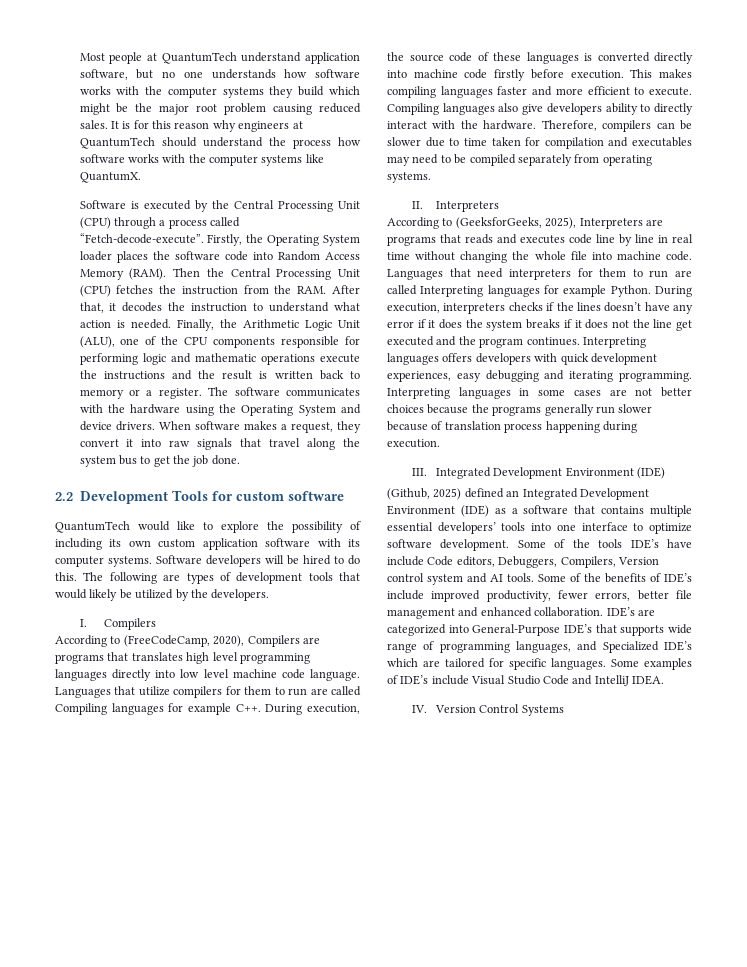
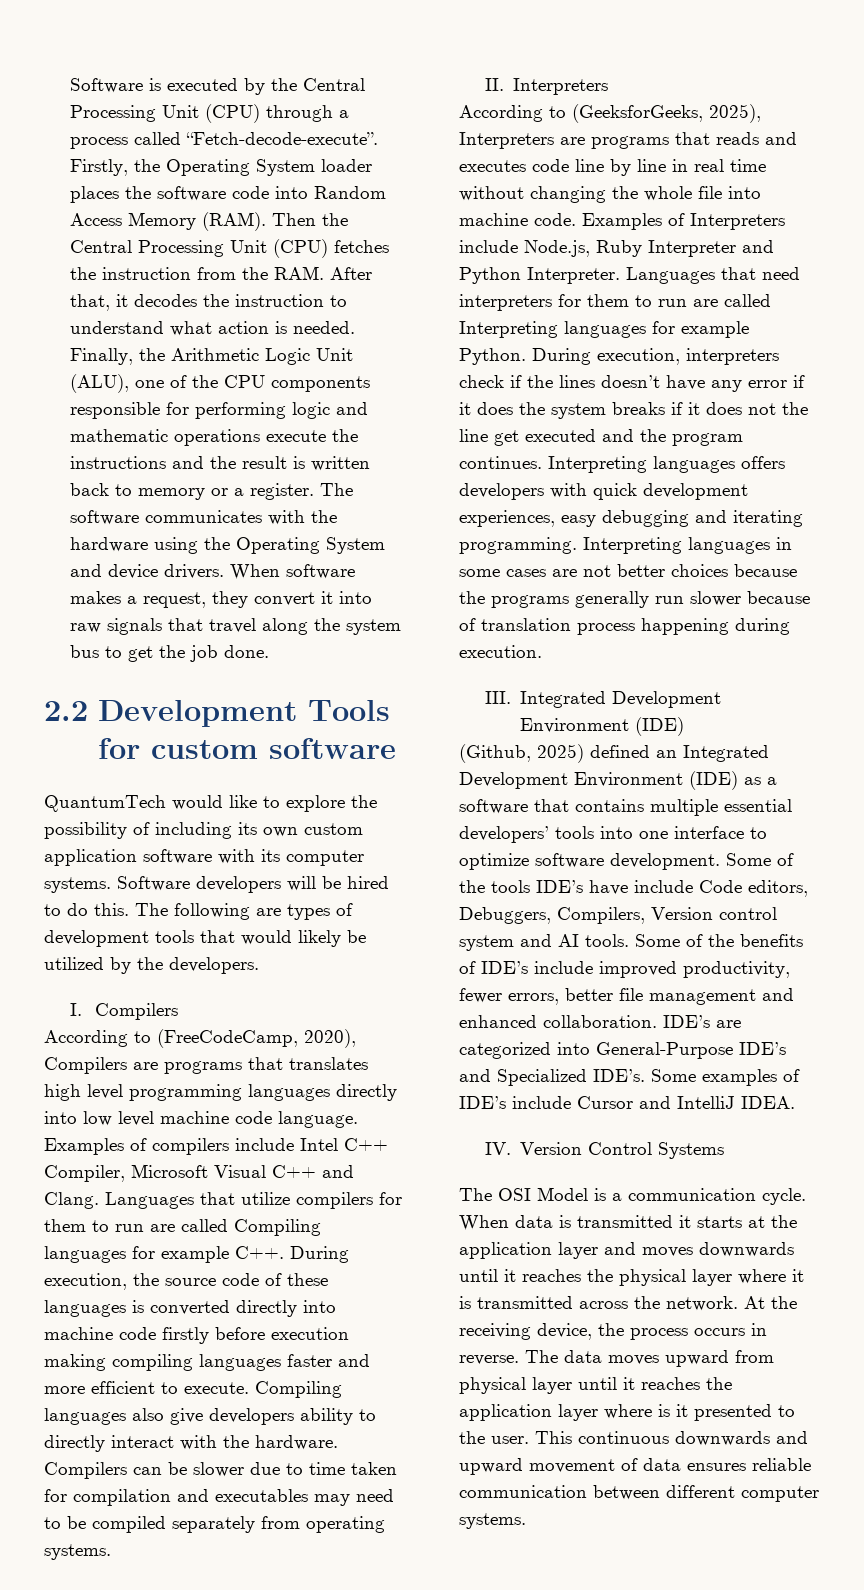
[79,52,360,64] [79,69,360,80] [79,86,361,98] [79,103,361,115] [79,120,303,132] [79,137,361,149] [79,154,324,166] [79,172,141,183] Most people at QuantumTech understand application software, but no one understands how software works with the computer systems they build which might be the major root problem causing reduced sales. It is for this reason why engineers at QuantumTech should understand the process how software works with the computer systems like QuantumX. // -> (69, 85) none
(360, 675) none -> [44,1138,388,1155] [44,1164,354,1182] [44,1192,99,1209] Examples of compilers include Intel C++ Compiler, Microsoft Visual C++ and Clang.
[570,69,692,79] execution. This makes -> [271,1327,349,1340] [44,1354,106,1371] execution making
[541,120,652,132] Therefore, compilers -> [44,1462,127,1479] Compilers
(692, 256) none -> [582,213,785,230] [459,240,774,257] [459,267,620,284] Examples of Interpreters include Node.js, Ruby Interpreter and Python Interpreter.
[508,302,543,311] checks -> [459,375,504,388] check
[595,624,692,636] [387,641,692,653] [387,658,606,670] that supports wide range of programming languages, and Specialized IDE’s which are tailored for specific languages. -> [459,1069,645,1086] and Specialized IDE’s.
[471,675,569,685] Visual Studio Code -> [577,1096,633,1109] Cursor
(564, 710) none -> [459,1187,806,1205] [459,1215,797,1231] [459,1242,794,1259] [459,1269,804,1286] [459,1296,797,1311] [459,1323,767,1340] [459,1350,774,1367] [459,1377,732,1394] [459,1404,795,1421] [459,1431,808,1446] [459,1458,811,1475] [459,1485,819,1502] [459,1513,526,1529] // The OSI Model is a communication cycle. When data is transmitted it starts at the application layer and moves downwards until it reaches the physical layer where it is transmitted across the network. At the receiving device, the process occurs in reverse. The data moves upward from physical layer until it reaches the application layer where is it presented to the user. This continuous downwards and upward movement of data ensures reliable communication between different computer systems.

